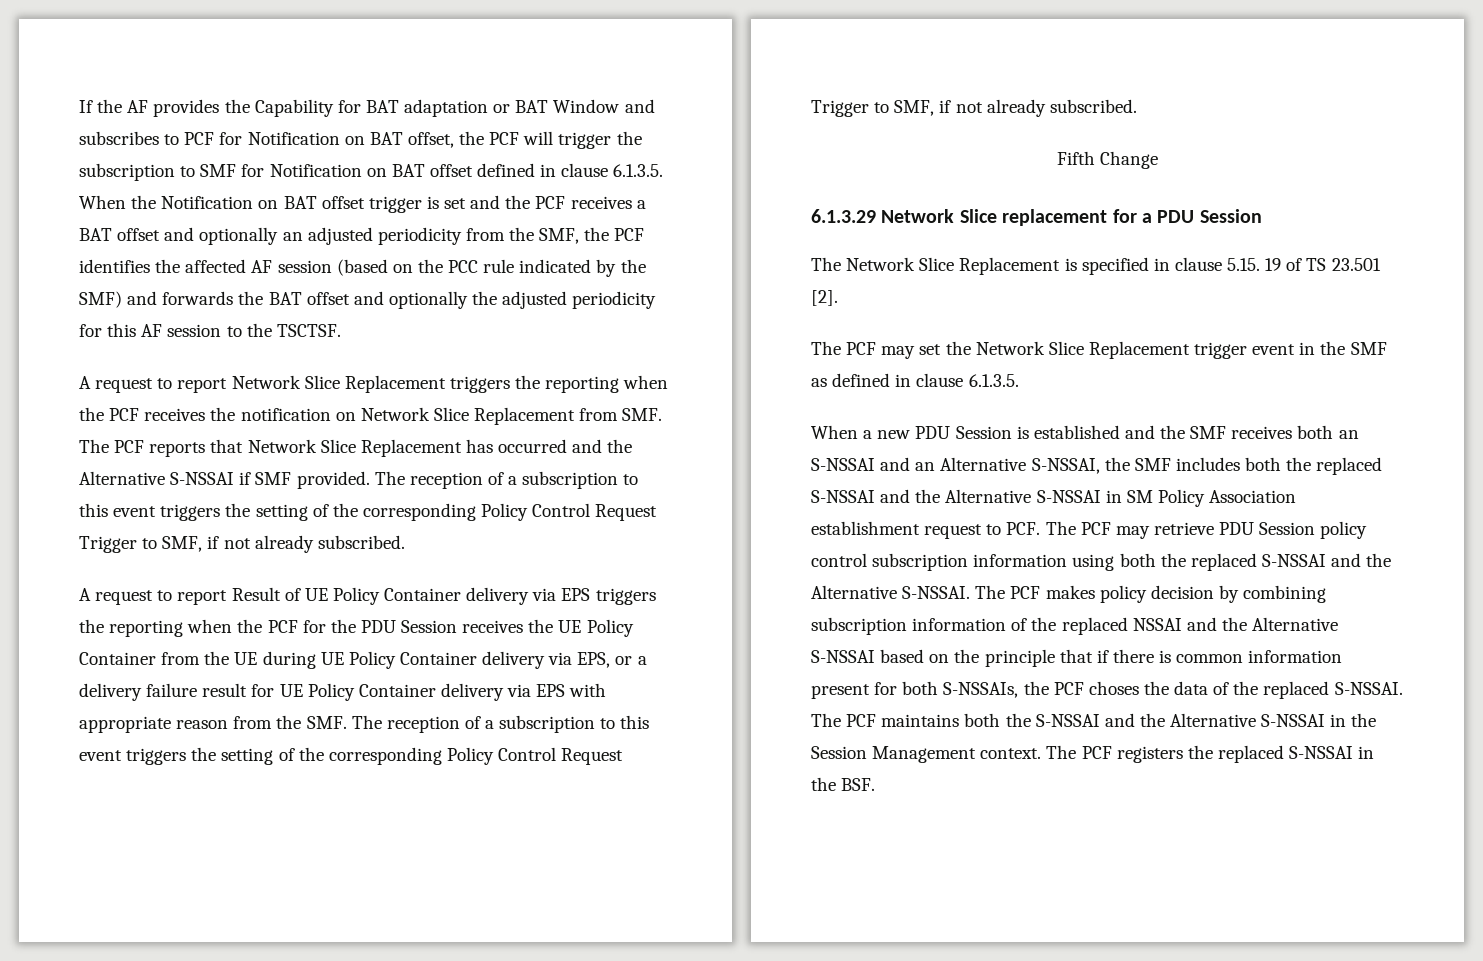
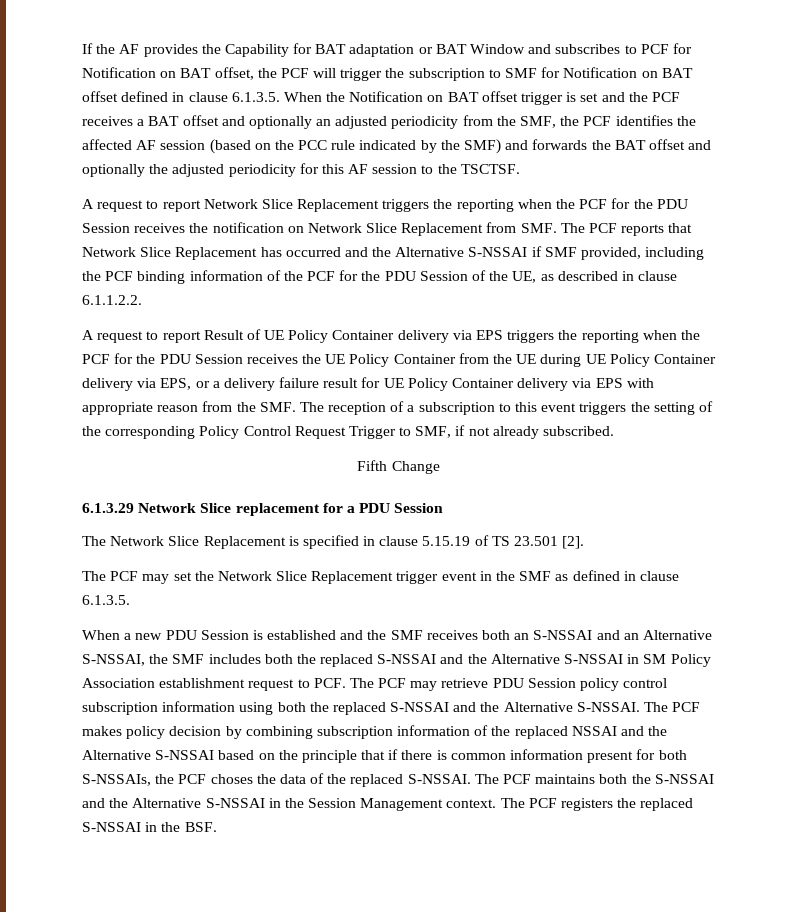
(140, 414) none -> [611,198,688,209] [82,223,130,233] for the PDU Session
[296,471,639,489] [79,503,658,521] [79,535,405,553] provided. The reception of a subscription to this event triggers the setting of the corresponding Policy Control Request Trigger to SMF, if not already subscribed. -> [581,247,705,260] [82,270,678,284] [82,295,142,305] provided, including the PCF binding information of the PCF for the PDU Session of the UE, as described in clause 6.1.1.2.2.
[1227,258,1282,271] 5.15. 19 -> [422,536,471,546] 5.15.19

